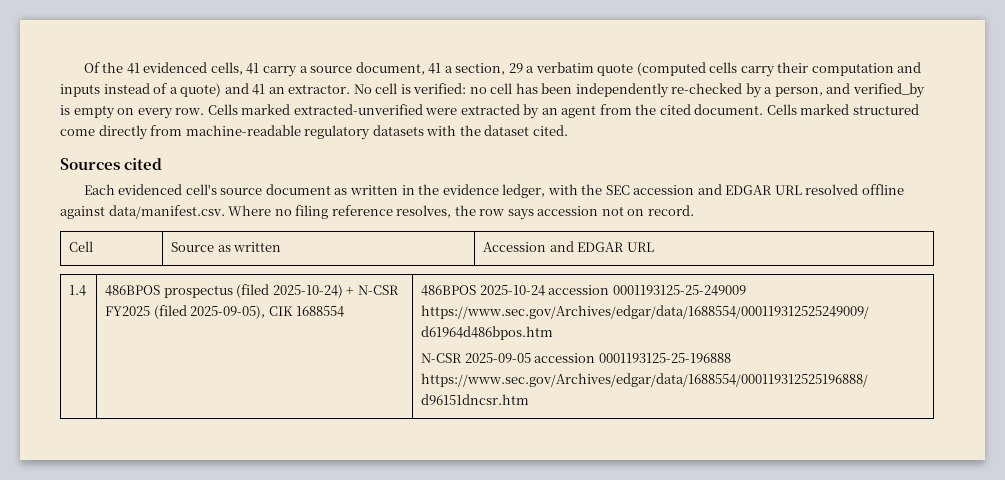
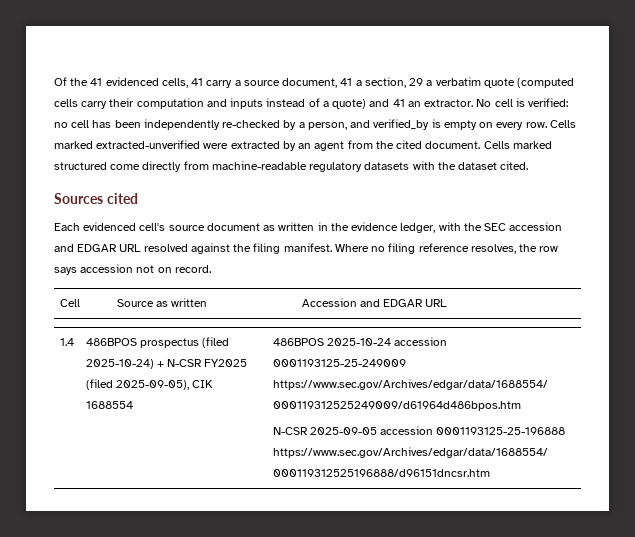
[861,184,904,195] [60,205,225,219] offline against data/manifest.csv. -> [190,243,332,254] against the filing manifest.

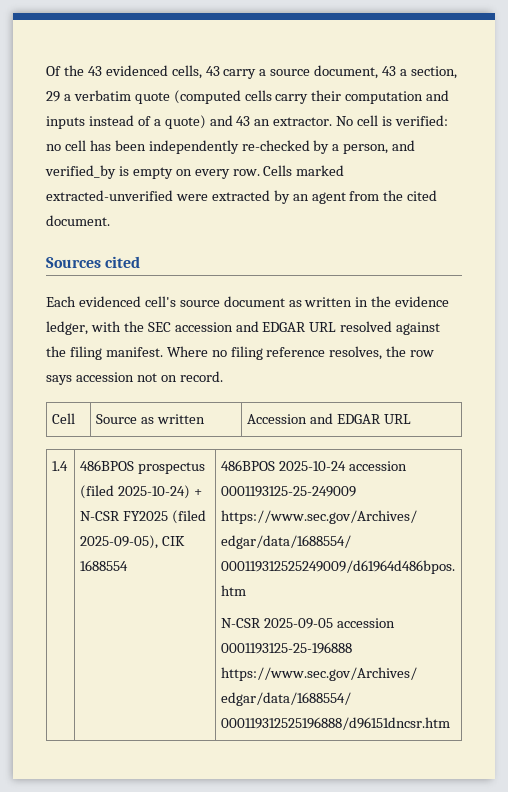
[90,78,103,86] 41 -> [87,66,102,76] 43
[191,78,204,86] 41 -> [205,66,220,76] 43
[340,78,353,86] 41 -> [382,66,397,76] 43
[392,99,405,107] 41 -> [236,116,251,126] 43
[483,141,552,149] [54,161,529,172] Cells marked structured come directly from machine-readable regulatory datasets with the dataset cited. -> (110, 220) none

